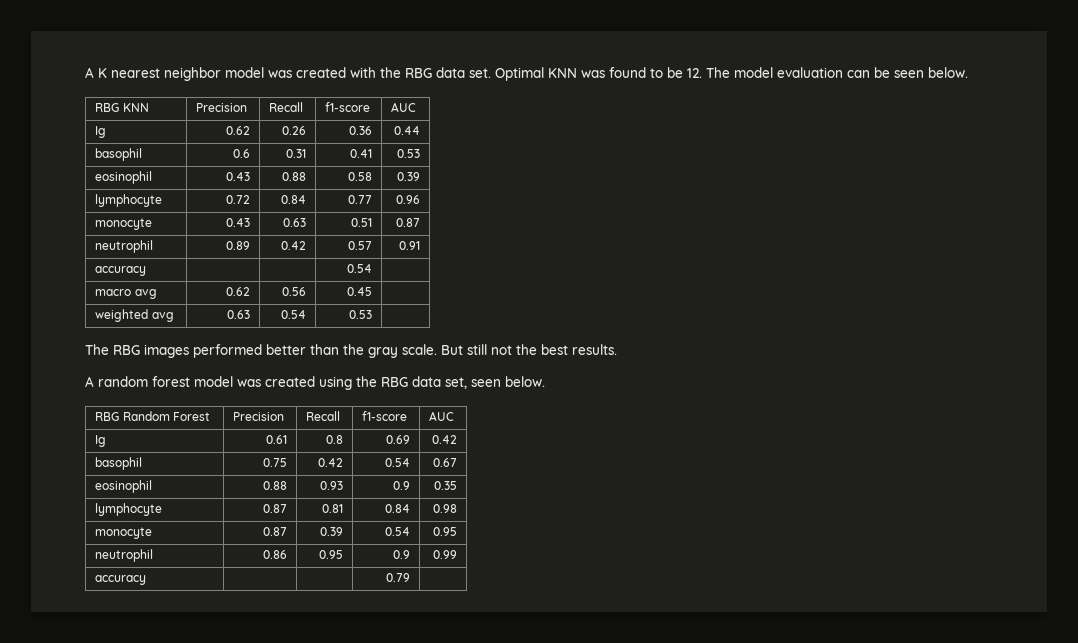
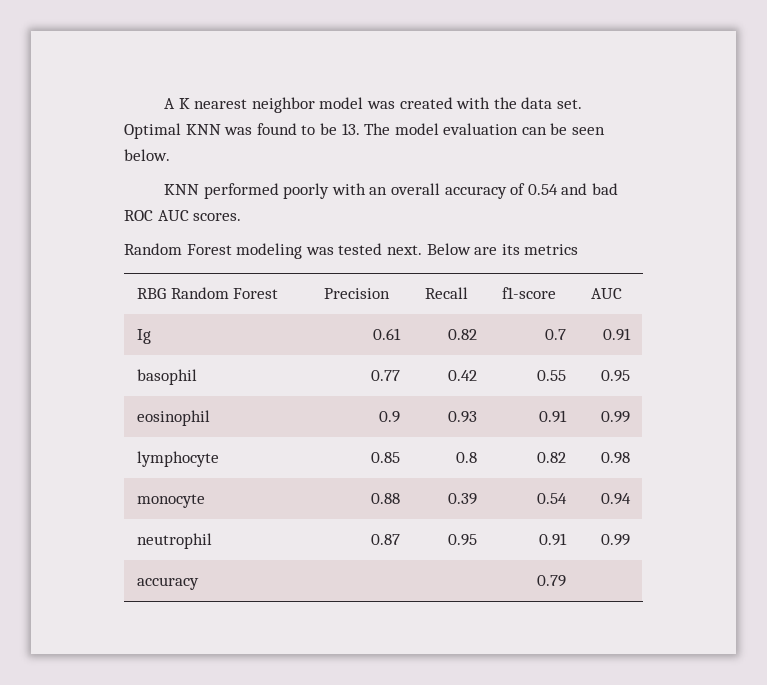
[405,68,432,78] RBG -> (517, 103) none
[687,68,702,78] 12. -> [341,123,360,135] 13.
[95,103,149,112] [196,103,248,112] [269,102,304,112] [325,102,371,112] [391,102,417,112] [95,126,107,138] [225,126,250,135] [281,126,306,135] [348,126,372,135] [393,126,420,135] [95,148,143,161] [232,149,250,158] [285,149,306,158] [349,149,372,158] [396,149,420,158] [95,171,153,184] [225,172,250,181] [281,172,306,181] [347,172,372,181] [396,172,420,181] [95,194,163,207] [225,195,250,204] [280,195,306,204] [347,195,372,204] [395,195,420,204] [95,218,153,230] [225,218,250,227] [282,218,306,227] [350,218,372,227] [395,218,420,227] [95,240,154,253] [225,241,250,250] [280,241,306,250] [347,241,372,250] [398,241,420,250] [95,266,147,276] [346,264,372,273] [95,289,157,299] [225,287,250,296] [281,287,306,296] [346,287,372,296] [95,309,174,322] [226,310,250,319] [280,310,306,319] [348,310,372,319] [85,344,617,358] [85,376,545,390] // RBG KNN | Precision | Recall | f1-score | AUC // Ig | 0.62 | 0.26 | 0.36 | 0.44 // basophil | 0.6 | 0.31 | 0.41 | 0.53 // eosinophil | 0.43 | 0.88 | 0.58 | 0.39 // lymphocyte | 0.72 | 0.84 | 0.77 | 0.96 // monocyte | 0.43 | 0.63 | 0.51 | 0.87 // neutrophil | 0.89 | 0.42 | 0.57 | 0.91 // accuracy | | | 0.54 | // macro avg | 0.62 | 0.56 | 0.45 | // weighted avg | 0.63 | 0.54 | 0.53 | // The RBG images performed better than the gray scale. But still not the best results. // A random forest model was created using the RBG data set, seen below. -> [164,183,618,199] [124,210,242,221] [124,243,579,259] // KNN performed poorly with an overall accuracy of 0.54 and bad ROC AUC scores. // Random Forest modeling was tested next. Below are its metrics
[325,435,343,444] [385,435,410,444] [431,435,457,444] [95,457,143,470] [262,458,287,467] [317,458,343,467] [384,458,410,467] [432,458,457,467] [95,480,153,493] [262,481,287,490] 0.8 | 0.69 | 0.42 // basophil | 0.75 | 0.42 | 0.54 | 0.67 // eosinophil | 0.88 -> [447,329,477,340] [544,329,566,340] [602,328,631,341] [137,369,198,385] [370,370,400,381] [447,370,477,381] [536,370,566,381] [600,370,630,382] [137,410,211,426] [378,411,400,423] 0.82 | 0.7 | 0.91 // basophil | 0.77 | 0.42 | 0.55 | 0.95 // eosinophil | 0.9
[392,481,410,490] [433,481,457,490] [95,503,163,516] [262,504,287,513] [321,504,343,513] [384,504,410,513] 0.9 | 0.35 // lymphocyte | 0.87 | 0.81 | 0.84 -> [538,410,567,423] [600,411,630,423] [137,451,220,467] [370,452,400,463] [455,452,477,463] [536,452,566,463] 0.91 | 0.99 // lymphocyte | 0.85 | 0.8 | 0.82
[262,527,287,536] 0.87 -> [370,493,400,504] 0.88
[432,527,457,536] [95,549,154,562] [262,550,287,559] 0.95 // neutrophil | 0.86 -> [600,493,631,505] [137,533,213,549] [370,534,400,545] 0.94 // neutrophil | 0.87
[392,550,410,559] 0.9 -> [538,533,567,546] 0.91

